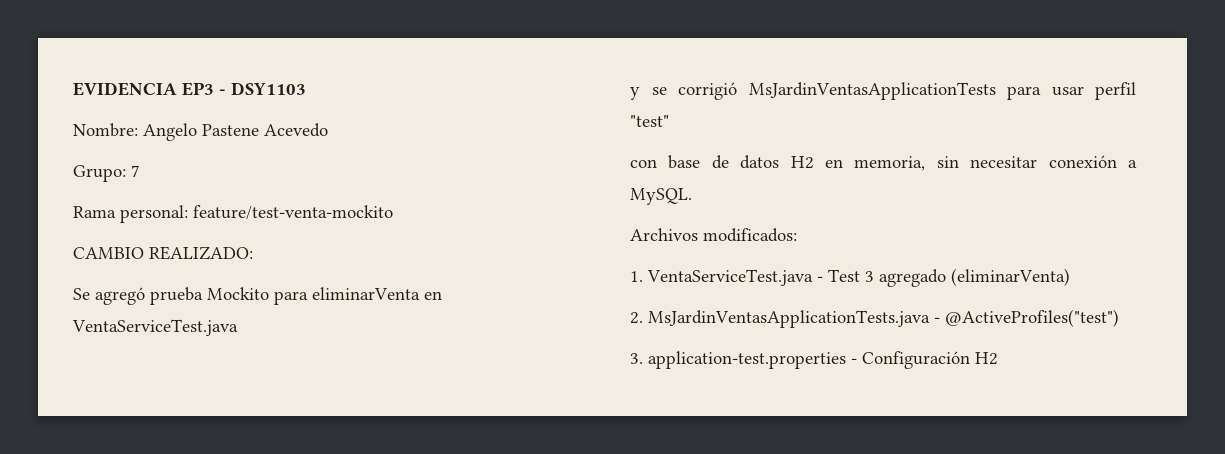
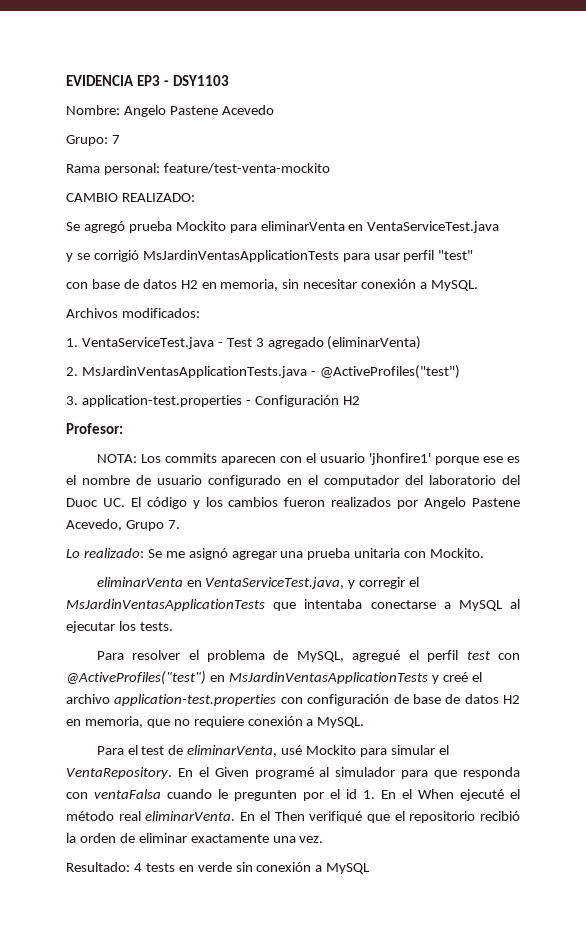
(998, 358) none -> [66,423,123,434] [96,453,520,465] [66,475,520,487] [66,497,521,509] [66,519,180,531] [66,548,485,560] [96,577,420,589] [66,599,520,611] [66,621,173,633] [96,650,521,662] [66,671,482,685] [66,694,520,706] [66,716,365,728] [96,745,449,757] [66,767,521,779] [66,789,520,801] [66,811,520,823] [66,833,324,843] [66,862,371,874] // Profesor: // NOTA: Los commits aparecen con el usuario 'jhonfire1' porque ese es el nombre de usuario configurado en el computador del laboratorio del Duoc UC. El código y los cambios fueron realizados por Angelo Pastene Acevedo, Grupo 7. // Lo realizado: Se me asignó agregar una prueba unitaria con Mockito. // eliminarVenta en VentaServiceTest.java, y corregir el MsJardinVentasApplicationTests que intentaba conectarse a MySQL al ejecutar los tests. // Para resolver el problema de MySQL, agregué el perfil test con @ActiveProfiles("test") en MsJardinVentasApplicationTests y creé el archivo application-test.properties con configuración de base de datos H2 en memoria, que no requiere conexión a MySQL. // Para el test de eliminarVenta, usé Mockito para simular el VentaRepository. En el Given programé al simulador para que responda con ventaFalsa cuando le pregunten por el id 1. En el When ejecuté el método real eliminarVenta. En el Then verifiqué que el repositorio recibió la orden de eliminar exactamente una vez. // Resultado: 4 tests en verde sin conexión a MySQL

